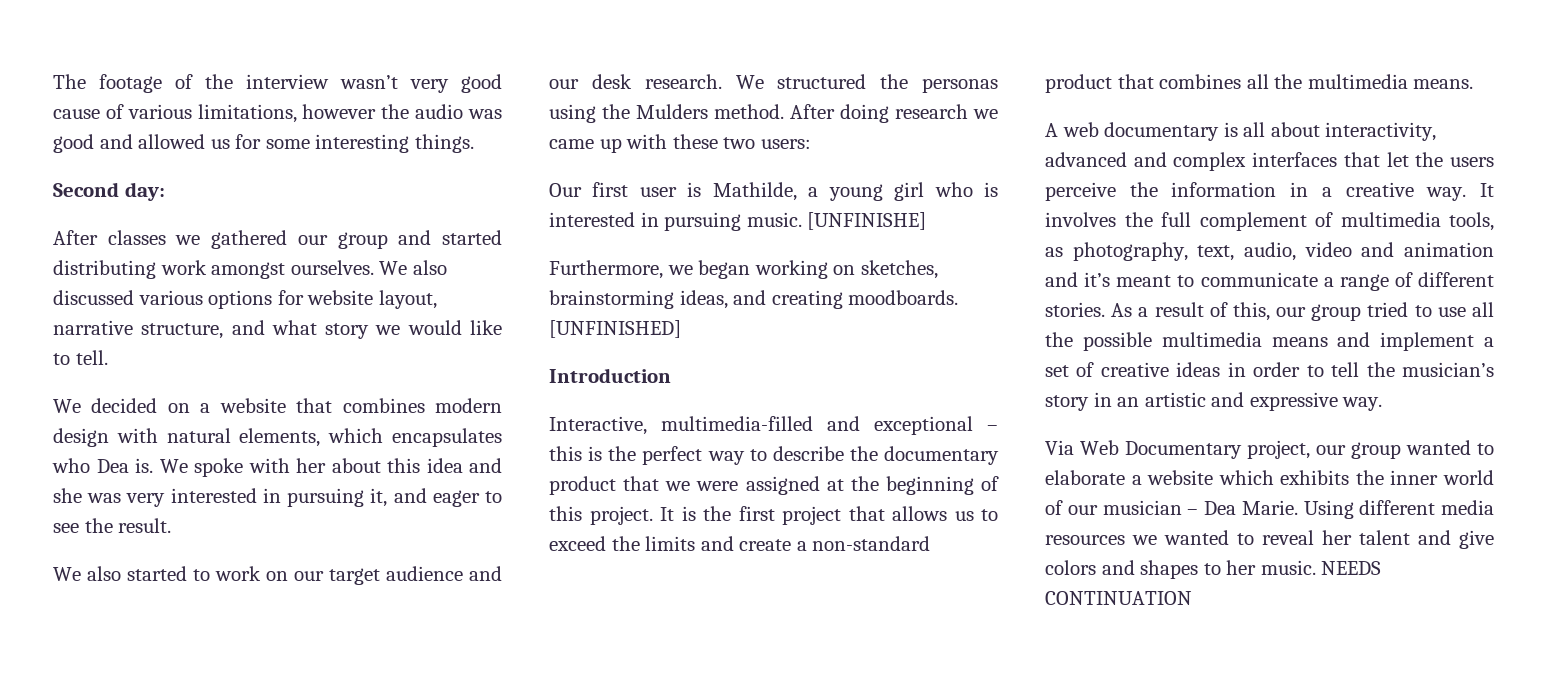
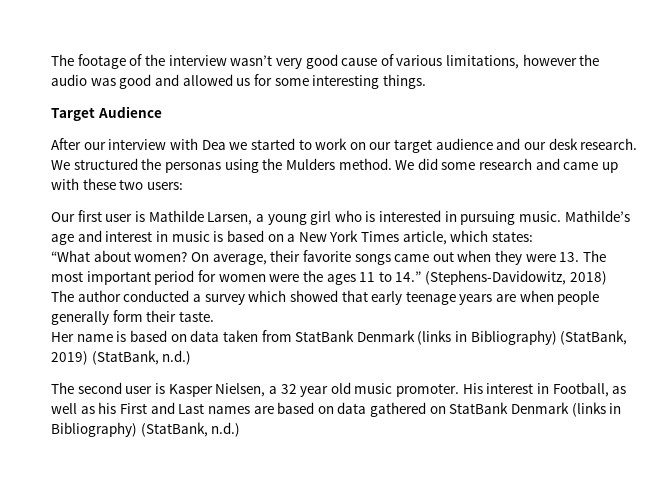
[53,182,165,201] [53,230,503,249] [53,260,447,279] [53,290,437,309] [53,320,502,339] [53,350,108,365] [53,398,502,413] [53,428,503,447] [52,458,502,477] [53,488,503,507] [53,518,172,533] [53,566,121,581] Second day: // After classes we gathered our group and started distributing work amongst ourselves. We also discussed various options for website layout, narrative structure, and what story we would like to tell. // We decided on a website that combines modern design with natural elements, which encapsulates who Dea is. We spoke with her about this idea and she was very interested in pursuing it, and eager to see the result. // We also -> [51,106,162,121] [51,138,248,150] Target Audience // After our interview with Dea we
[790,104,998,123] After doing research we -> [395,158,560,170] We did some research and
[712,182,797,201] Mathilde, -> [148,210,253,225] Mathilde Larsen,
[807,212,927,230] [549,260,938,279] [549,290,959,309] [549,320,681,338] [549,368,671,383] [549,416,998,435] [549,446,999,465] [549,476,999,495] [549,506,998,525] [549,536,931,551] [1045,74,1474,93] [1045,122,1437,141] [1045,152,1494,171] [1045,182,1494,201] [1045,212,1494,231] [1045,242,1494,261] [1045,272,1494,291] [1045,302,1494,321] [1045,332,1494,351] [1045,362,1494,377] [1045,392,1383,411] [1045,440,1494,459] [1045,470,1494,485] [1045,500,1494,519] [1045,530,1494,549] [1045,560,1382,579] [1045,591,1192,605] [UNFINISHE] // Furthermore, we began working on sketches, brainstorming ideas, and creating moodboards. [UNFINISHED] // Introduction // Interactive, multimedia-filled and exceptional – this is the perfect way to describe the documentary product that we were assigned at the beginning of this project. It is the first project that allows us to exceed the limits and create a non-standard product that combines all the multimedia means. // A web documentary is all about interactivity, advanced and complex interfaces that let the users perceive the information in a creative way. It involves the full complement of multimedia tools, as photography, text, audio, video and animation and it’s meant to communicate a range of different stories. As a result of this, our group tried to use all the possible multimedia means and implement a set of creative ideas in order to tell the musician’s story in an artistic and expressive way. // Via Web Documentary project, our group wanted to elaborate a website which exhibits the inner world of our musician – Dea Marie. Using different media resources we wanted to reveal her talent and give colors and shapes to her music. NEEDS CONTINUATION -> [564,210,630,222] [51,230,534,245] [51,250,607,265] [51,270,607,285] [51,290,600,305] [51,310,214,325] [51,330,628,345] [51,350,192,365] [51,382,627,397] [51,402,622,417] [51,422,241,437] Mathilde’s age and interest in music is based on a New York Times article, which states: // “What about women? On average, their favorite songs came out when they were 13. The most important period for women were the ages 11 to 14.” (Stephens-Davidowitz, 2018) // The author conducted a survey which showed that early teenage years are when people generally form their taste. // Her name is based on data taken from StatBank Denmark (links in Bibliography) (StatBank, 2019) (StatBank, n.d.) // The second user is Kasper Nielsen, a 32 year old music promoter. His interest in Football, as well as his First and Last names are based on data gathered on StatBank Denmark (links in Bibliography) (StatBank, n.d.)

